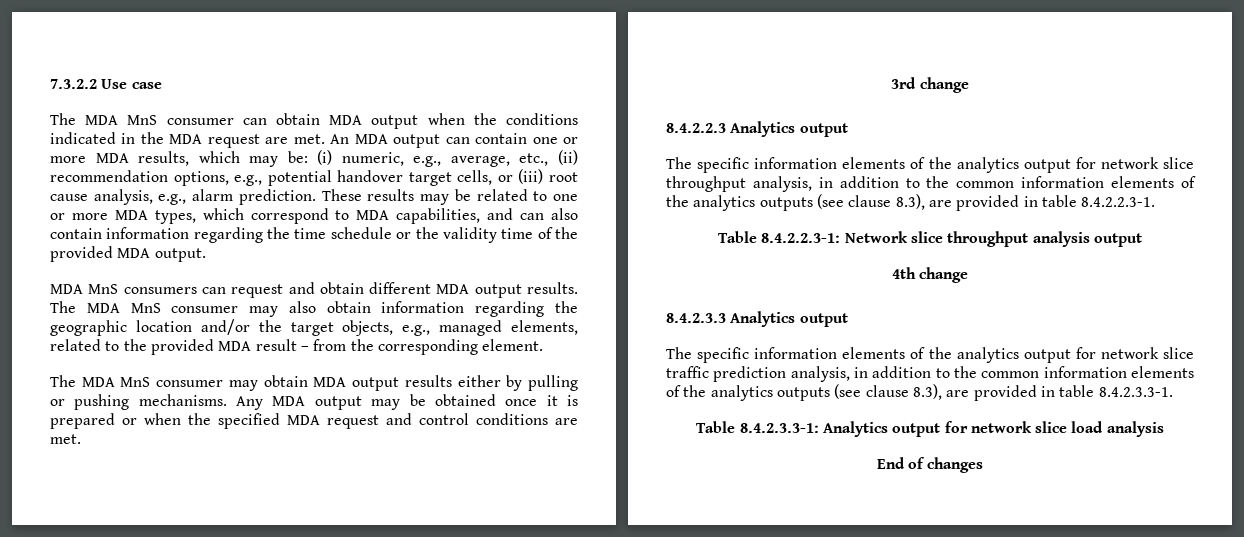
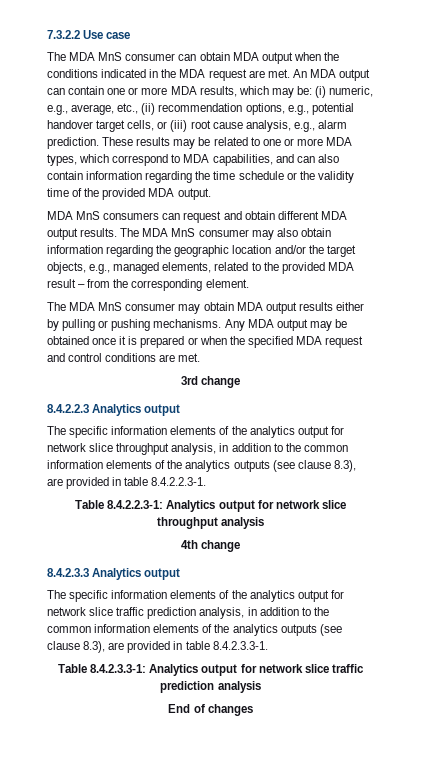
[844,231,908,243] Network -> [166,500,320,512] Analytics output for network
[1093,233,1142,247] output -> (265, 523) none
[1071,421,1104,433] load -> [331,664,364,673] [160,681,215,693] traffic prediction

